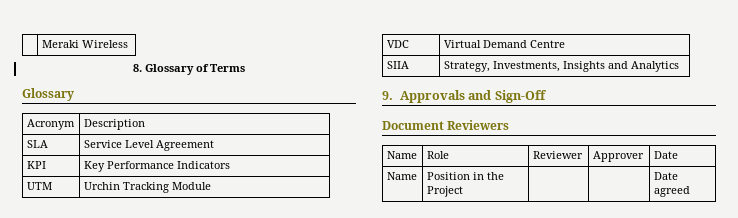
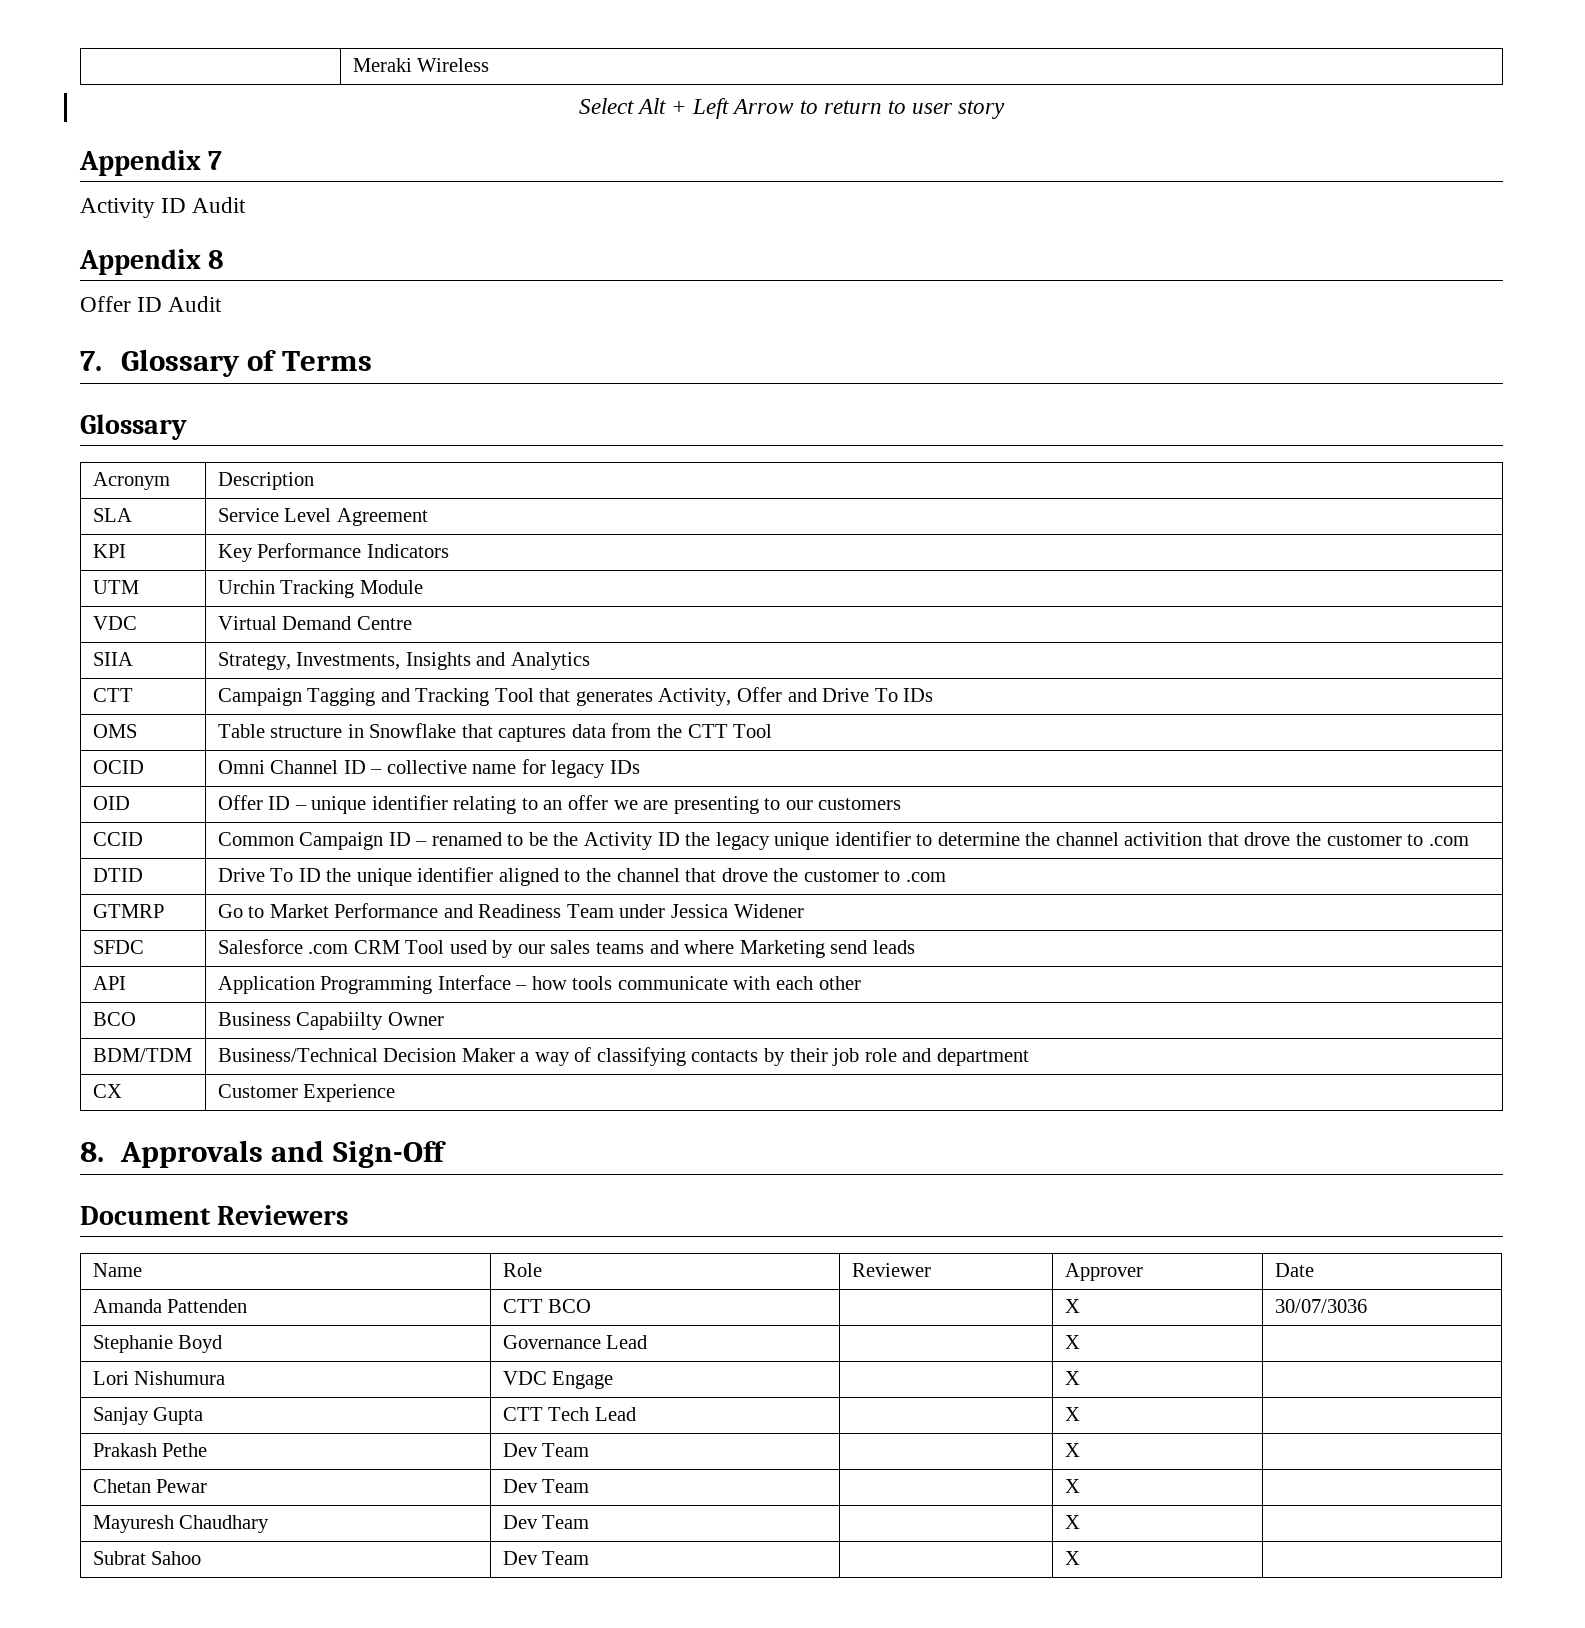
[133,64,142,72] 8. -> [578,98,1006,119] [79,150,223,176] [80,197,247,218] [79,249,225,275] [80,296,223,312] [80,351,102,371] Select Alt + Left Arrow to return to user story // Appendix 7 // Activity ID Audit // Appendix 8 // Offer ID Audit // 7.
[382,91,393,100] // 9. -> [92,688,133,702] [217,687,934,706] [92,724,137,738] [217,723,773,742] [92,760,144,774] [217,759,641,778] [92,796,130,810] [217,795,902,814] [92,832,143,846] [217,831,1469,850] [92,868,143,882] [217,867,946,886] [92,904,164,918] [217,903,804,918] [92,940,144,954] [217,939,915,958] [92,976,126,990] [217,975,861,994] [92,1012,136,1026] [217,1012,444,1030] [92,1048,192,1062] [217,1047,1029,1066] [92,1084,122,1098] [217,1084,396,1102] [80,1142,104,1162] // CTT | Campaign Tagging and Tracking Tool that generates Activity, Offer and Drive To IDs // OMS | Table structure in Snowflake that captures data from the CTT Tool // OCID | Omni Channel ID – collective name for legacy IDs // OID | Offer ID – unique identifier relating to an offer we are presenting to our customers // CCID | Common Campaign ID – renamed to be the Activity ID the legacy unique identifier to determine the channel activition that drove the customer to .com // DTID | Drive To ID the unique identifier aligned to the channel that drove the customer to .com // GTMRP | Go to Market Performance and Readiness Team under Jessica Widener // SFDC | Salesforce .com CRM Tool used by our sales teams and where Marketing send leads // API | Application Programming Interface – how tools communicate with each other // BCO | Business Capabiilty Owner // BDM/TDM | Business/Technical Decision Maker a way of classifying contacts by their job role and department // CX | Customer Experience // 8.
[386,172,417,180] [426,172,504,180] [426,186,463,197] [653,172,678,180] [653,186,690,197] Name | Position in the Project | | | Date agreed -> [92,1299,248,1313] [502,1299,592,1313] [1064,1299,1080,1313] [1274,1299,1367,1313] [92,1335,223,1353] [502,1335,648,1349] [1064,1335,1080,1349] [92,1371,226,1385] [502,1371,614,1389] [1064,1371,1080,1385] [92,1407,204,1425] [502,1407,636,1421] [1064,1407,1080,1421] [92,1443,208,1457] [502,1443,590,1457] [1064,1443,1080,1457] [92,1479,208,1493] [502,1479,590,1493] [1064,1479,1080,1493] [92,1515,270,1533] [502,1515,590,1529] [1064,1515,1080,1529] [92,1551,202,1565] [502,1551,590,1565] [1064,1551,1080,1565] Amanda Pattenden | CTT BCO | | X | 30/07/3036 // Stephanie Boyd | Governance Lead | | X | // Lori Nishumura | VDC Engage | | X | // Sanjay Gupta | CTT Tech Lead | | X | // Prakash Pethe | Dev Team | | X | // Chetan Pewar | Dev Team | | X | // Mayuresh Chaudhary | Dev Team | | X | // Subrat Sahoo | Dev Team | | X |

